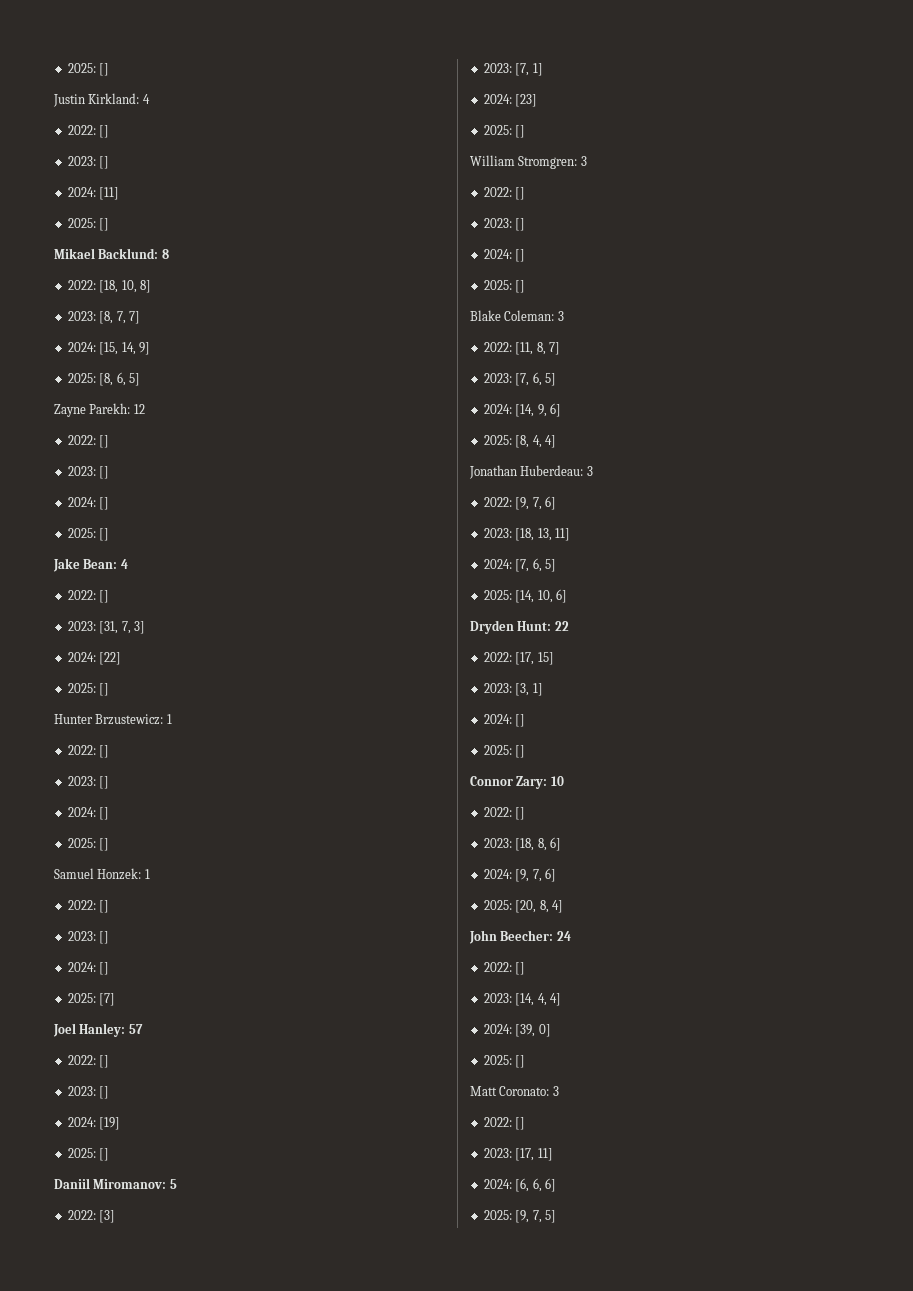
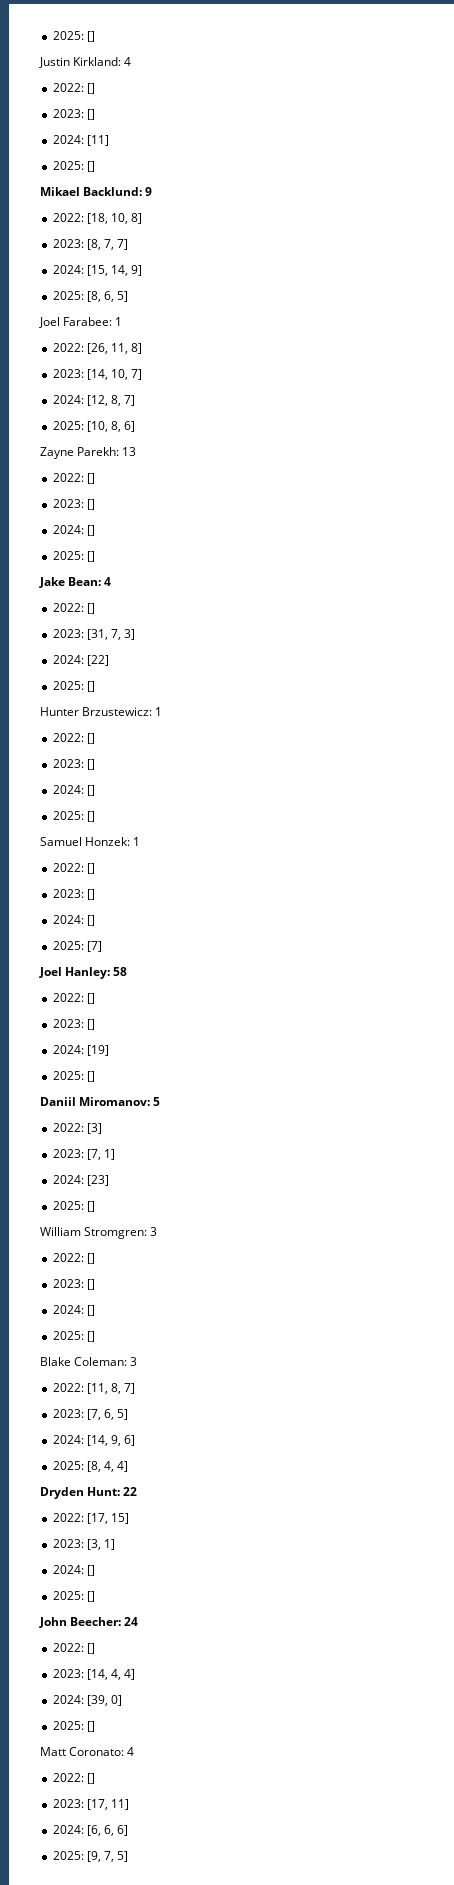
[161,249,169,259] 8 -> [145,187,153,196] 9
(140, 379) none -> [39,317,123,328] [52,343,142,354] [52,369,142,380] [52,395,135,406] [52,421,135,432] // Joel Farabee: 1 // 2022: [26, 11, 8] // 2023: [14, 10, 7] // 2024: [12, 8, 7] // 2025: [10, 8, 6]
[133,404,145,414] 12 -> [122,447,137,456] 13
[128,1024,143,1034] 57 -> [113,967,128,976] 58
[469,465,593,479] [483,496,556,510] [483,528,570,541] [483,558,556,572] [483,589,567,603] // Jonathan Huberdeau: 3 // 2022: [9, 7, 6] // 2023: [18, 13, 11] // 2024: [7, 6, 5] // 2025: [14, 10, 6] -> (128, 1466) none
[470,776,564,789] [483,807,526,820] [483,837,561,851] [483,868,556,882] [483,900,563,913] // Connor Zary: 10 // 2022: [] // 2023: [18, 8, 6] // 2024: [9, 7, 6] // 2025: [20, 8, 4] -> (95, 1596) none
[552,1086,559,1096] 3 -> [127,1747,135,1756] 4

